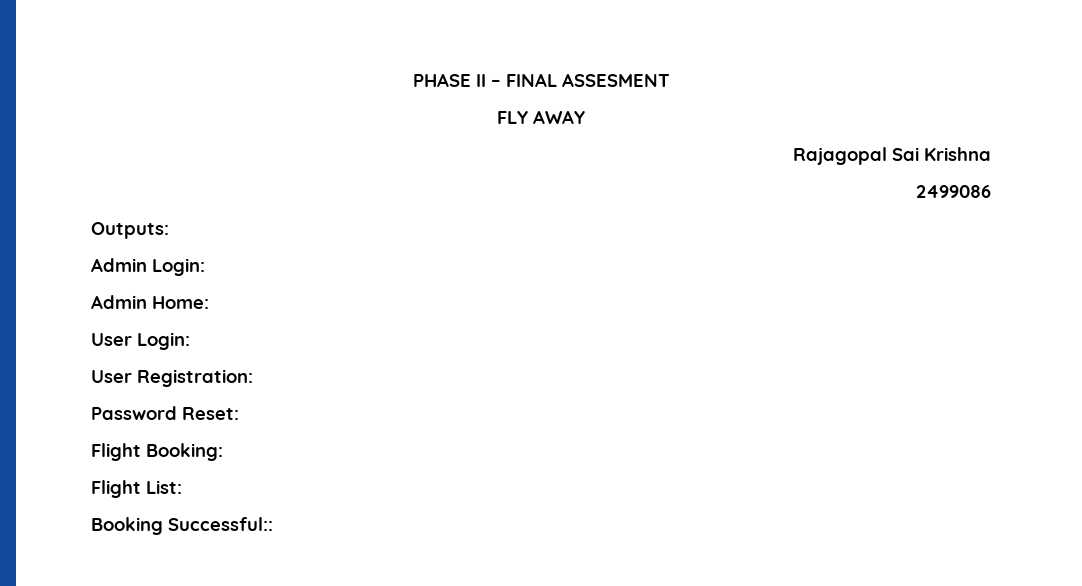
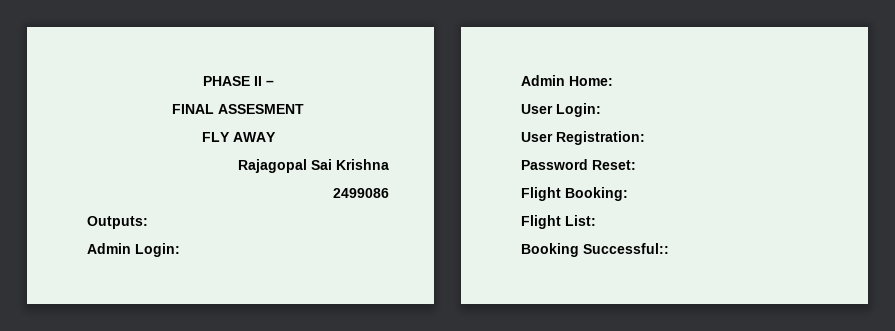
(501, 83) none -> (274, 83) //

